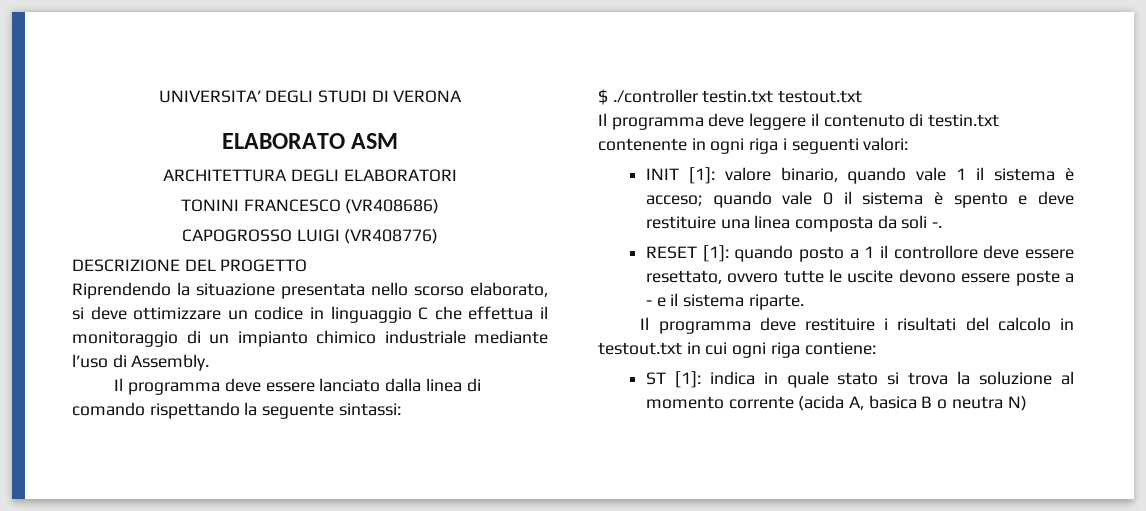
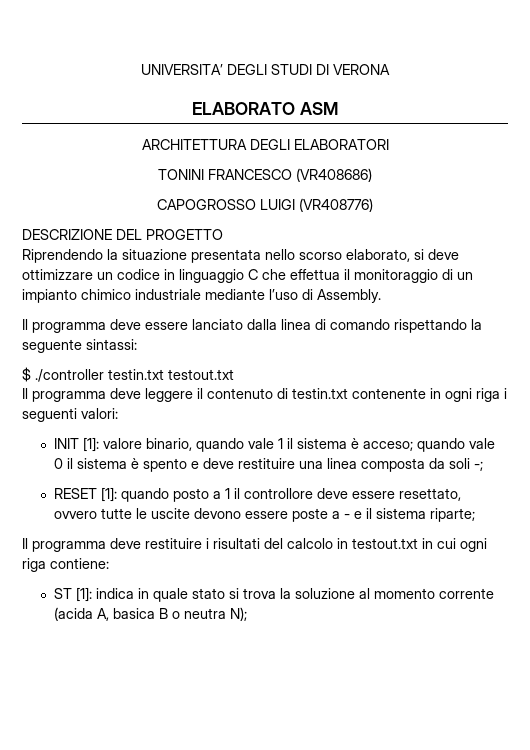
[932,222,943,228] -. -> [474,461,484,471] -;
[748,294,804,310] riparte. -> [430,508,476,522] riparte;
[1007,396,1027,411] N) -> [230,607,248,621] N);

